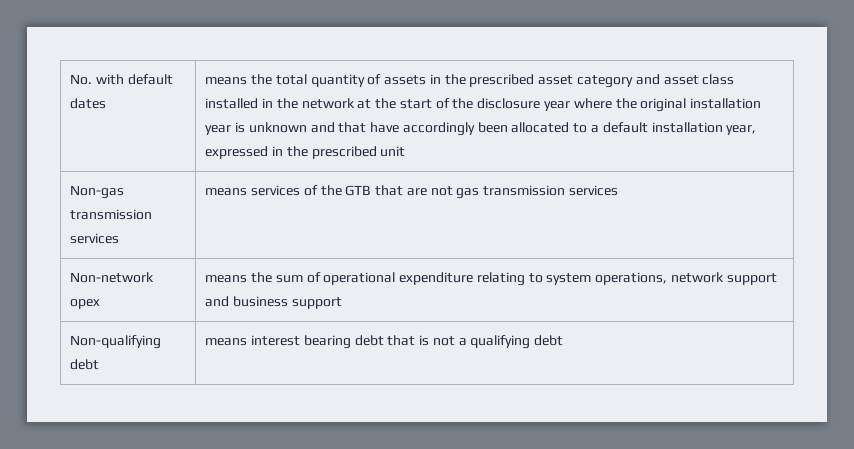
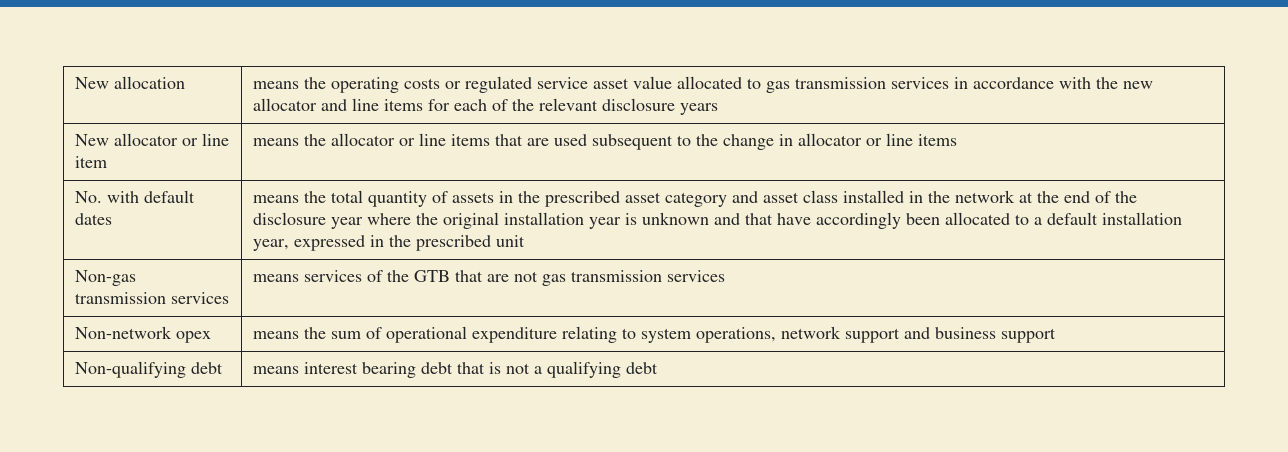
(70, 79) none -> [75,76,186,89] [253,76,1154,93] [253,98,719,115] [75,133,230,146] [75,156,108,168] [253,133,958,150] New allocation | means the operating costs or regulated service asset value allocated to gas transmission services in accordance with the new allocator and line items for each of the relevant disclosure years // New allocator or line item | means the allocator or line items that are used subsequent to the change in allocator or line items //
[399,99,432,109] start -> [1064,191,1091,203] end

